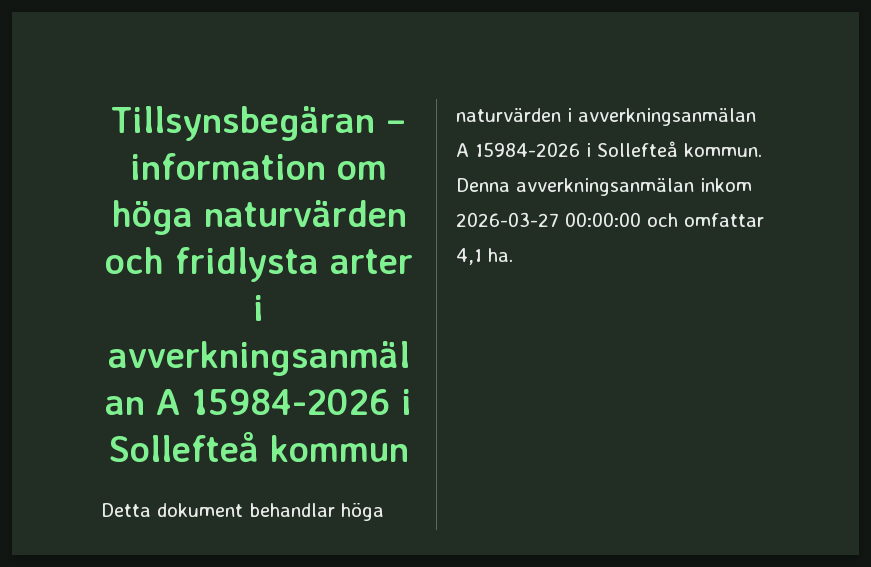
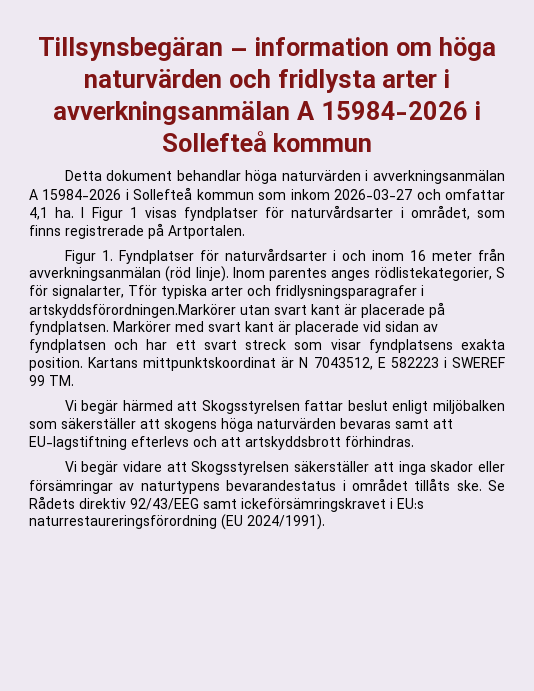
[684,143,762,157] [456,178,694,196] kommun. Denna avverkningsanmälan -> [196,189,287,200] kommun som
[565,212,641,227] 00:00:00 -> (413, 194) none
(513, 255) none -> [81,205,505,221] [29,223,245,239] [64,248,506,264] [29,266,505,282] [29,285,424,299] [29,302,445,318] [29,321,438,335] [29,339,506,353] [29,357,505,371] [29,375,74,386] [64,400,505,414] [29,418,453,432] [29,436,414,450] [64,461,506,475] [29,478,505,494] [29,496,424,512] [29,514,325,530] I Figur 1 visas fyndplatser för naturvårdsarter i området, som finns registrerade på Artportalen. // Figur 1. Fyndplatser för naturvårdsarter i och inom 16 meter från avverkningsanmälan (röd linje). Inom parentes anges rödlistekategorier, S för signalarter, Tför typiska arter och fridlysningsparagrafer i artskyddsförordningen.Markörer utan svart kant är placerade på fyndplatsen. Markörer med svart kant är placerade vid sidan av fyndplatsen och har ett svart streck som visar fyndplatsens exakta position. Kartans mittpunktskoordinat är N 7043512, E 582223 i SWEREF 99 TM. // Vi begär härmed att Skogsstyrelsen fattar beslut enligt miljöbalken som säkerställer att skogens höga naturvärden bevaras samt att EU-lagstiftning efterlevs och att artskyddsbrott förhindras. // Vi begär vidare att Skogsstyrelsen säkerställer att inga skador eller försämringar av naturtypens bevarandestatus i området tillåts ske. Se Rådets direktiv 92/43/EEG samt ickeförsämringskravet i EU:s naturrestaureringsförordning (EU 2024/1991).

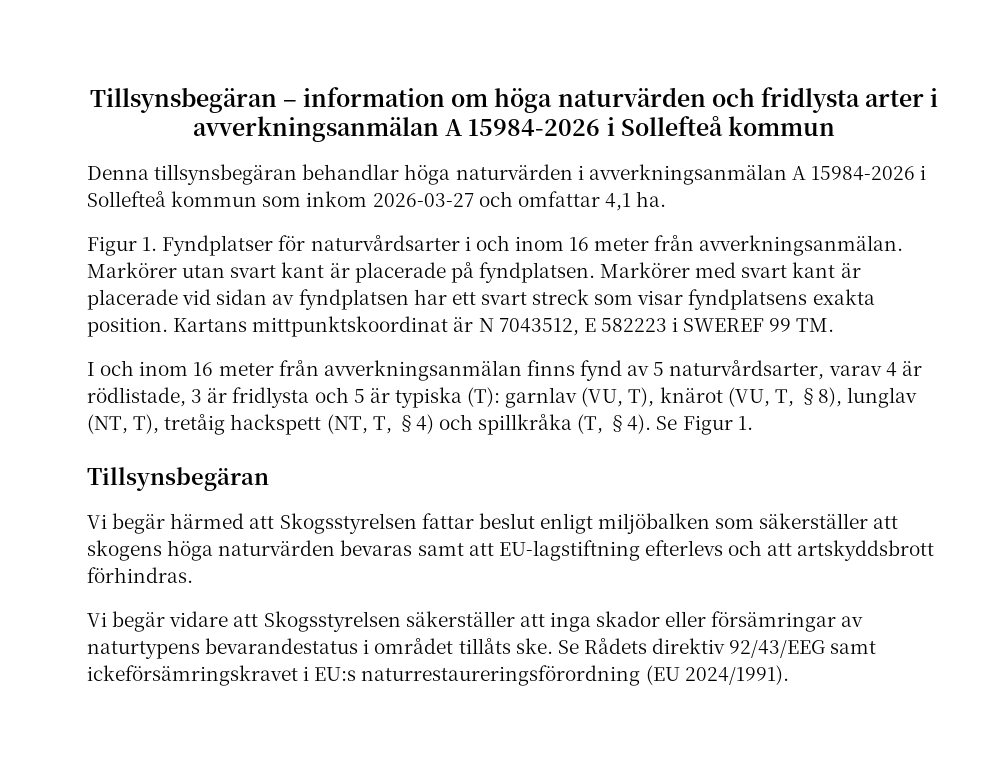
[64,170,173,181] Detta dokument -> [87,164,298,185] Denna tillsynsbegäran
[81,205,505,221] [29,223,245,239] I Figur 1 visas fyndplatser för naturvårdsarter i området, som finns registrerade på Artportalen. -> (667, 199) none
[29,266,505,282] [29,285,424,299] [29,304,236,318] avverkningsanmälan (röd linje). Inom parentes anges rödlistekategorier, S för signalarter, Tför typiska arter och fridlysningsparagrafer i artskyddsförordningen.Markörer -> [699,235,904,256] [87,262,177,278] avverkningsanmälan. Markörer
[114,339,139,350] och -> (409, 299) none
(74, 380) none -> [87,360,922,381] [87,387,918,408] [87,414,753,435] [87,467,269,491] // I och inom 16 meter från avverkningsanmälan finns fynd av 5 naturvårdsarter, varav 4 är rödlistade, 3 är fridlysta och 5 är typiska (T): garnlav (VU, T), knärot (VU, T, §8), lunglav (NT, T), tretåig hackspett (NT, T, §4) och spillkråka (T, §4). Se Figur 1. // Tillsynsbegäran

